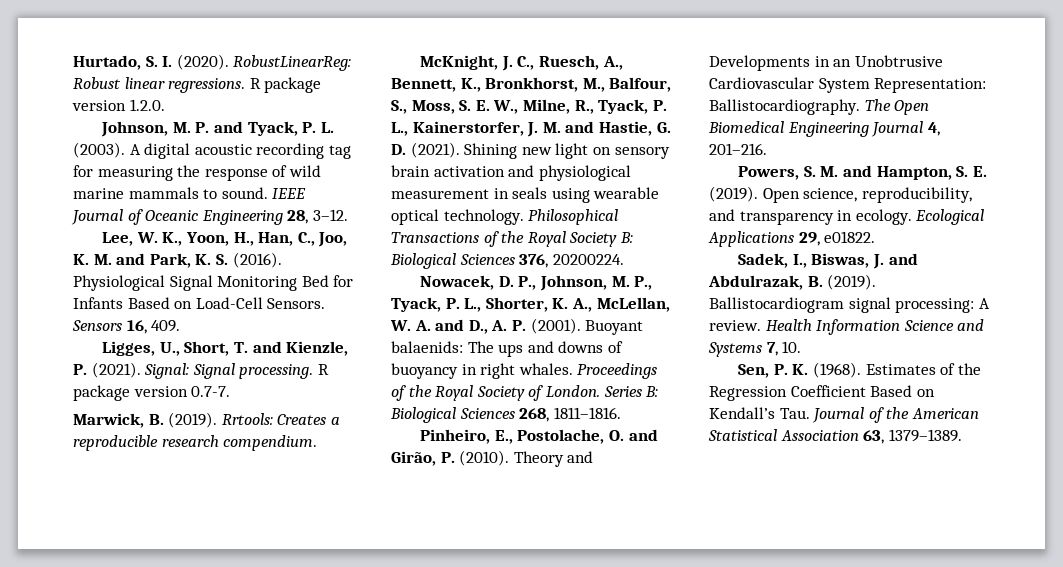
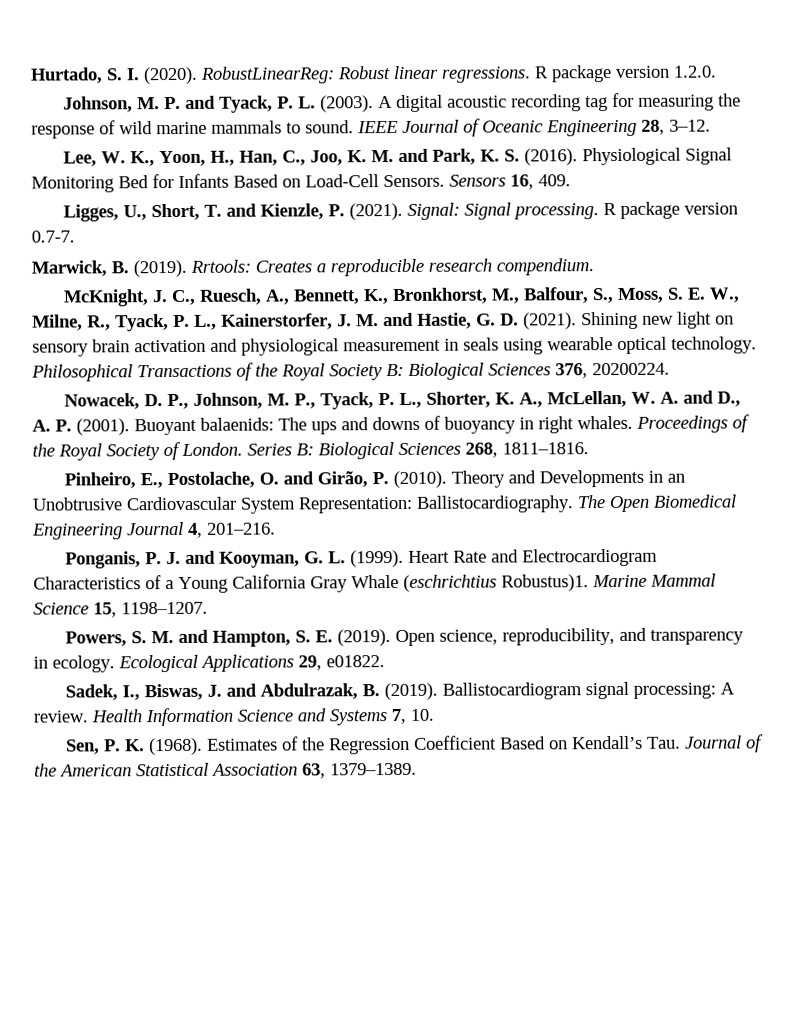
(767, 149) none -> [65,548,659,569] [33,573,716,593] [33,601,208,618] // Ponganis, P. J. and Kooyman, G. L. (1999). Heart Rate and Electrocardiogram Characteristics of a Young California Gray Whale (eschrichtius Robustus)1. Marine Mammal Science 15, 1198–1207.

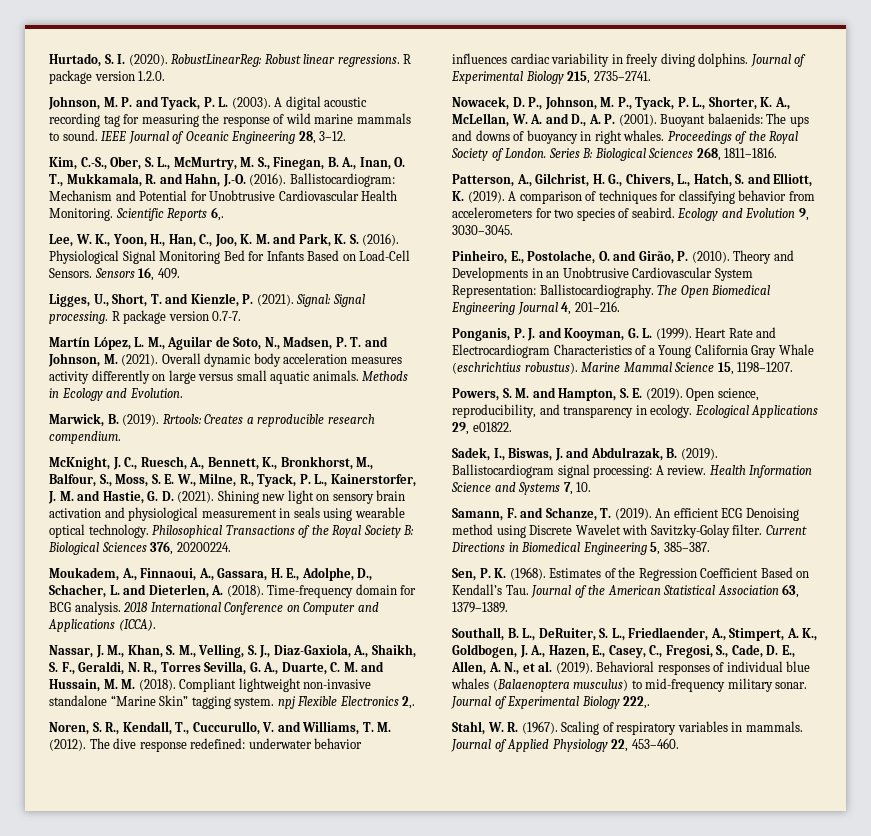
(711, 125) none -> [49,156,406,170] [49,173,395,187] [49,190,398,201] [49,207,224,221] // Kim, C.-S., Ober, S. L., McMurtry, M. S., Finegan, B. A., Inan, O. T., Mukkamala, R. and Hahn, J.-O. (2016). Ballistocardiogram: Mechanism and Potential for Unobtrusive Cardiovascular Health Monitoring. Scientific Reports 6,.
(75, 236) none -> [49,336,388,350] [48,353,402,367] [49,370,409,384] [49,388,183,401] // Martín López, L. M., Aguilar de Soto, N., Madsen, P. T. and Johnson, M. (2021). Overall dynamic body acceleration measures activity differently on large versus small aquatic animals. Methods in Ecology and Evolution.
(670, 369) none -> [49,567,373,581] [49,584,417,598] [49,601,379,615] [48,619,156,632] [49,644,416,658] [49,661,385,675] [49,678,372,692] [49,695,416,709] [49,721,392,735] [49,738,363,752] [452,53,807,67] [451,71,651,84] // Moukadem, A., Finnaoui, A., Gassara, H. E., Adolphe, D., Schacher, L. and Dieterlen, A. (2018). Time-frequency domain for BCG analysis. 2018 International Conference on Computer and Applications (ICCA). // Nassar, J. M., Khan, S. M., Velling, S. J., Diaz-Gaxiola, A., Shaikh, S. F., Geraldi, N. R., Torres Sevilla, G. A., Duarte, C. M. and Hussain, M. M. (2018). Compliant lightweight non-invasive standalone “Marine Skin” tagging system. npj Flexible Electronics 2,. // Noren, S. R., Kendall, T., Cuccurullo, V. and Williams, T. M. (2012). The dive response redefined: underwater behavior influences cardiac variability in freely diving dolphins. Journal of Experimental Biology 215, 2735–2741.
(589, 448) none -> [452,173,813,187] [452,190,815,204] [452,207,809,221] [452,225,513,235] // Patterson, A., Gilchrist, H. G., Chivers, L., Hatch, S. and Elliott, K. (2019). A comparison of techniques for classifying behavior from accelerometers for two species of seabird. Ecology and Evolution 9, 3030–3045.
[501,574,589,592] Robustus)1. -> [524,362,578,374] robustus).
(434, 714) none -> [452,507,799,521] [452,524,807,538] [451,542,710,555] // Samann, F. and Schanze, T. (2019). An efficient ECG Denoising method using Discrete Wavelet with Savitzky-Golay filter. Current Directions in Biomedical Engineering 5, 385–387.
(417, 769) none -> [452,627,818,641] [452,644,795,658] [451,661,811,675] [451,678,808,692] [451,696,651,709] [452,721,803,735] [451,738,679,752] // Southall, B. L., DeRuiter, S. L., Friedlaender, A., Stimpert, A. K., Goldbogen, J. A., Hazen, E., Casey, C., Fregosi, S., Cade, D. E., Allen, A. N., et al. (2019). Behavioral responses of individual blue whales (Balaenoptera musculus) to mid-frequency military sonar. Journal of Experimental Biology 222,. // Stahl, W. R. (1967). Scaling of respiratory variables in mammals. Journal of Applied Physiology 22, 453–460.

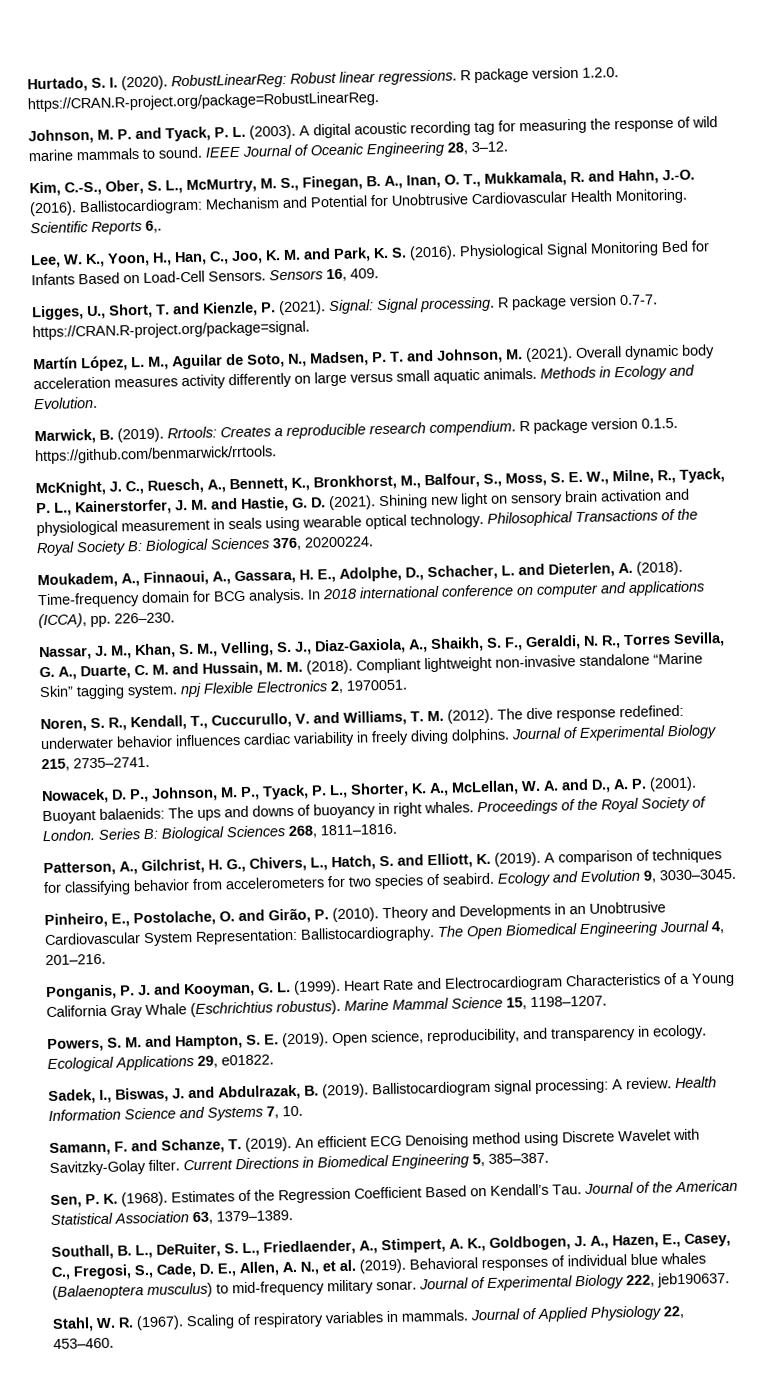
(166, 76) none -> [27,91,379,113] https://CRAN.R-project.org/package=RobustLinearReg.
(242, 316) none -> [32,320,310,341] https://CRAN.R-project.org/package=signal.
(121, 437) none -> [519,417,678,434] [34,445,277,465] R package version 0.1.5. https://github.com/benmarwick/rrtools.
[123,602,379,615] [48,619,156,632] 2018 International Conference on Computer and Applications (ICCA). -> [307,580,705,600] [38,612,175,629] In 2018 international conference on computer and applications (ICCA), pp. 226–230.
[402,696,416,709] 2,. -> [330,679,407,694] 2, 1970051.
[452,362,521,374] (eschrichtius -> [190,1001,273,1018] (Eschrichtius
[623,696,651,709] 222,. -> [626,1272,730,1288] 222, jeb190637.

